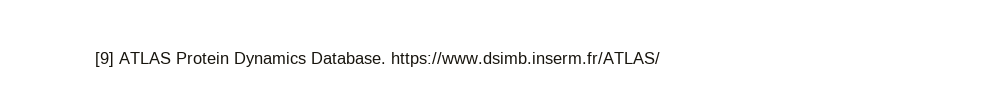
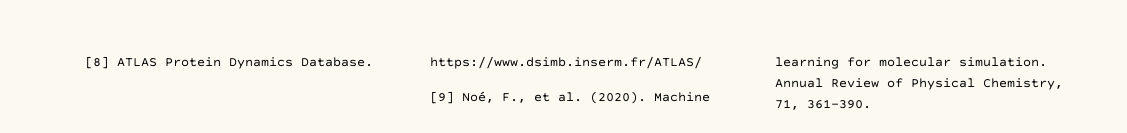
[94,52,114,67] [9] -> [85,56,110,69] [8]
(660, 59) none -> [430,91,711,104] [775,57,1048,69] [775,78,1064,90] [775,99,872,110] // [9] Noé, F., et al. (2020). Machine learning for molecular simulation. Annual Review of Physical Chemistry, 71, 361–390.

